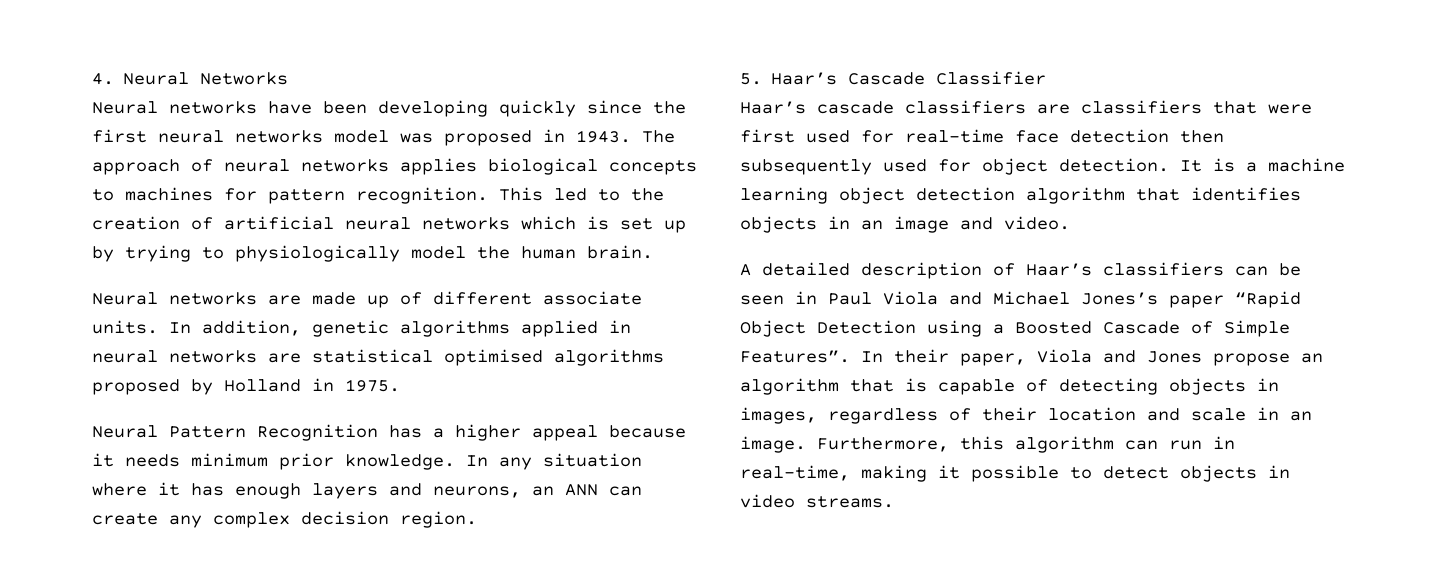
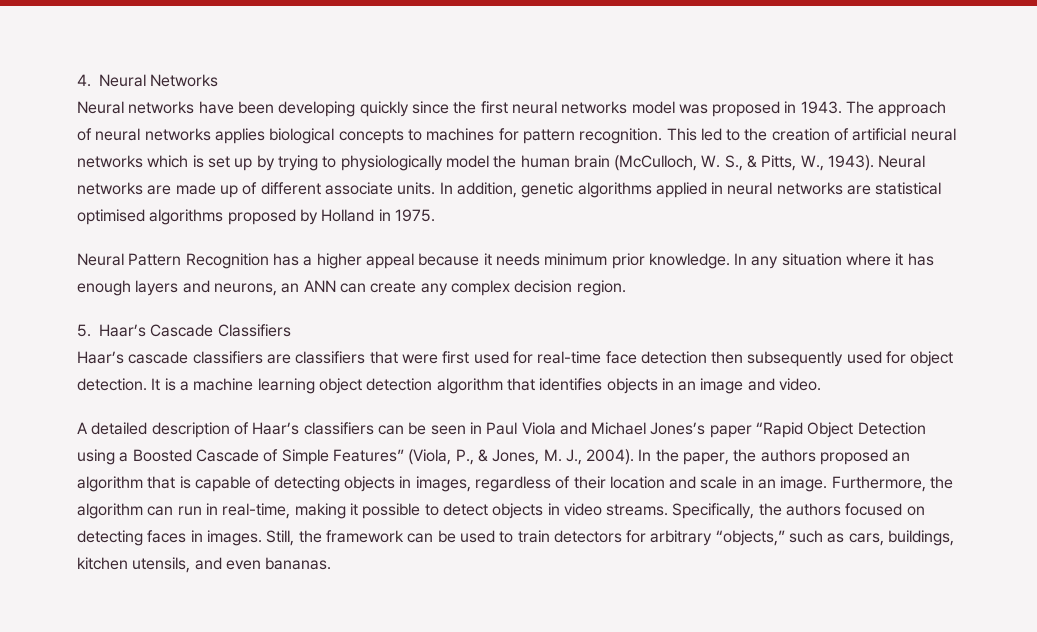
[587,245,653,259] brain. // -> [573,155,875,171] brain (McCulloch, W. S., & Pitts, W., 1943).
[936,71,1047,85] Classifier -> [217,324,291,337] Classifiers
[740,349,1290,366] Features”. In their paper, Viola and Jones propose -> [332,449,889,465] Features” (Viola, P., & Jones, M. J., 2004). In the paper, the authors proposed
[960,436,1004,450] this -> [930,476,954,489] the
(894, 502) none -> [672,503,925,519] [77,530,955,546] [77,557,332,573] Specifically, the authors focused on detecting faces in images. Still, the framework can be used to train detectors for arbitrary “objects,” such as cars, buildings, kitchen utensils, and even bananas.

